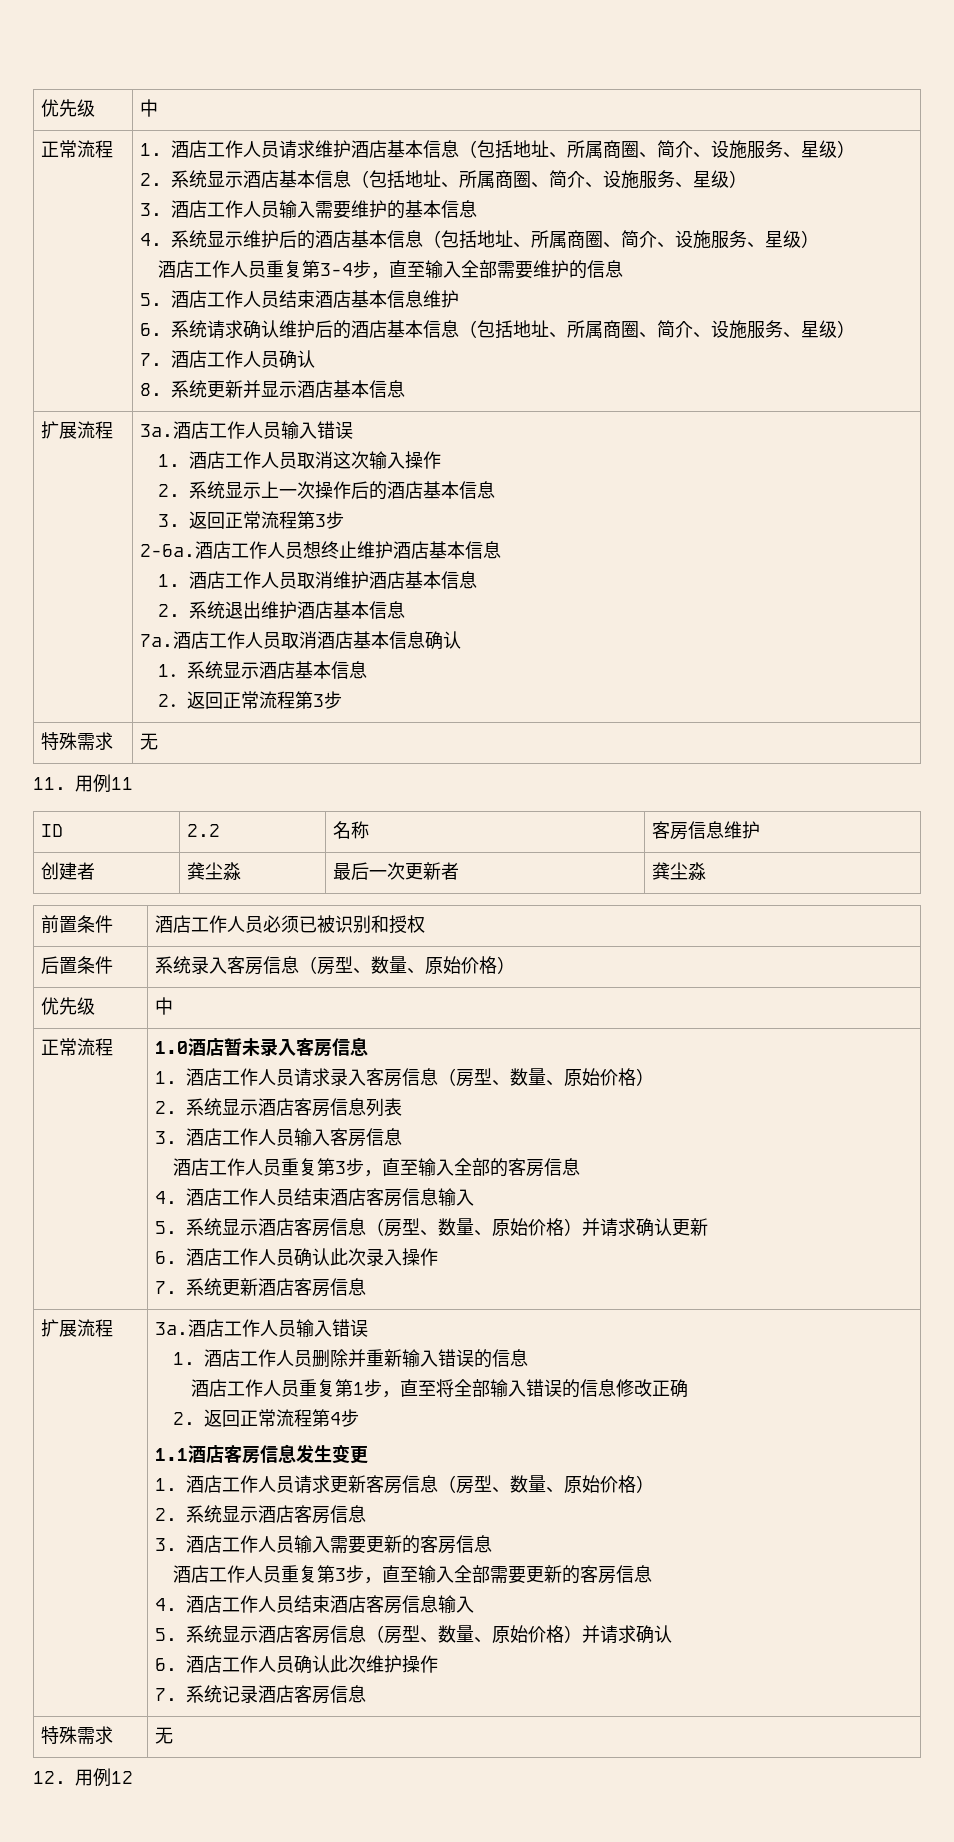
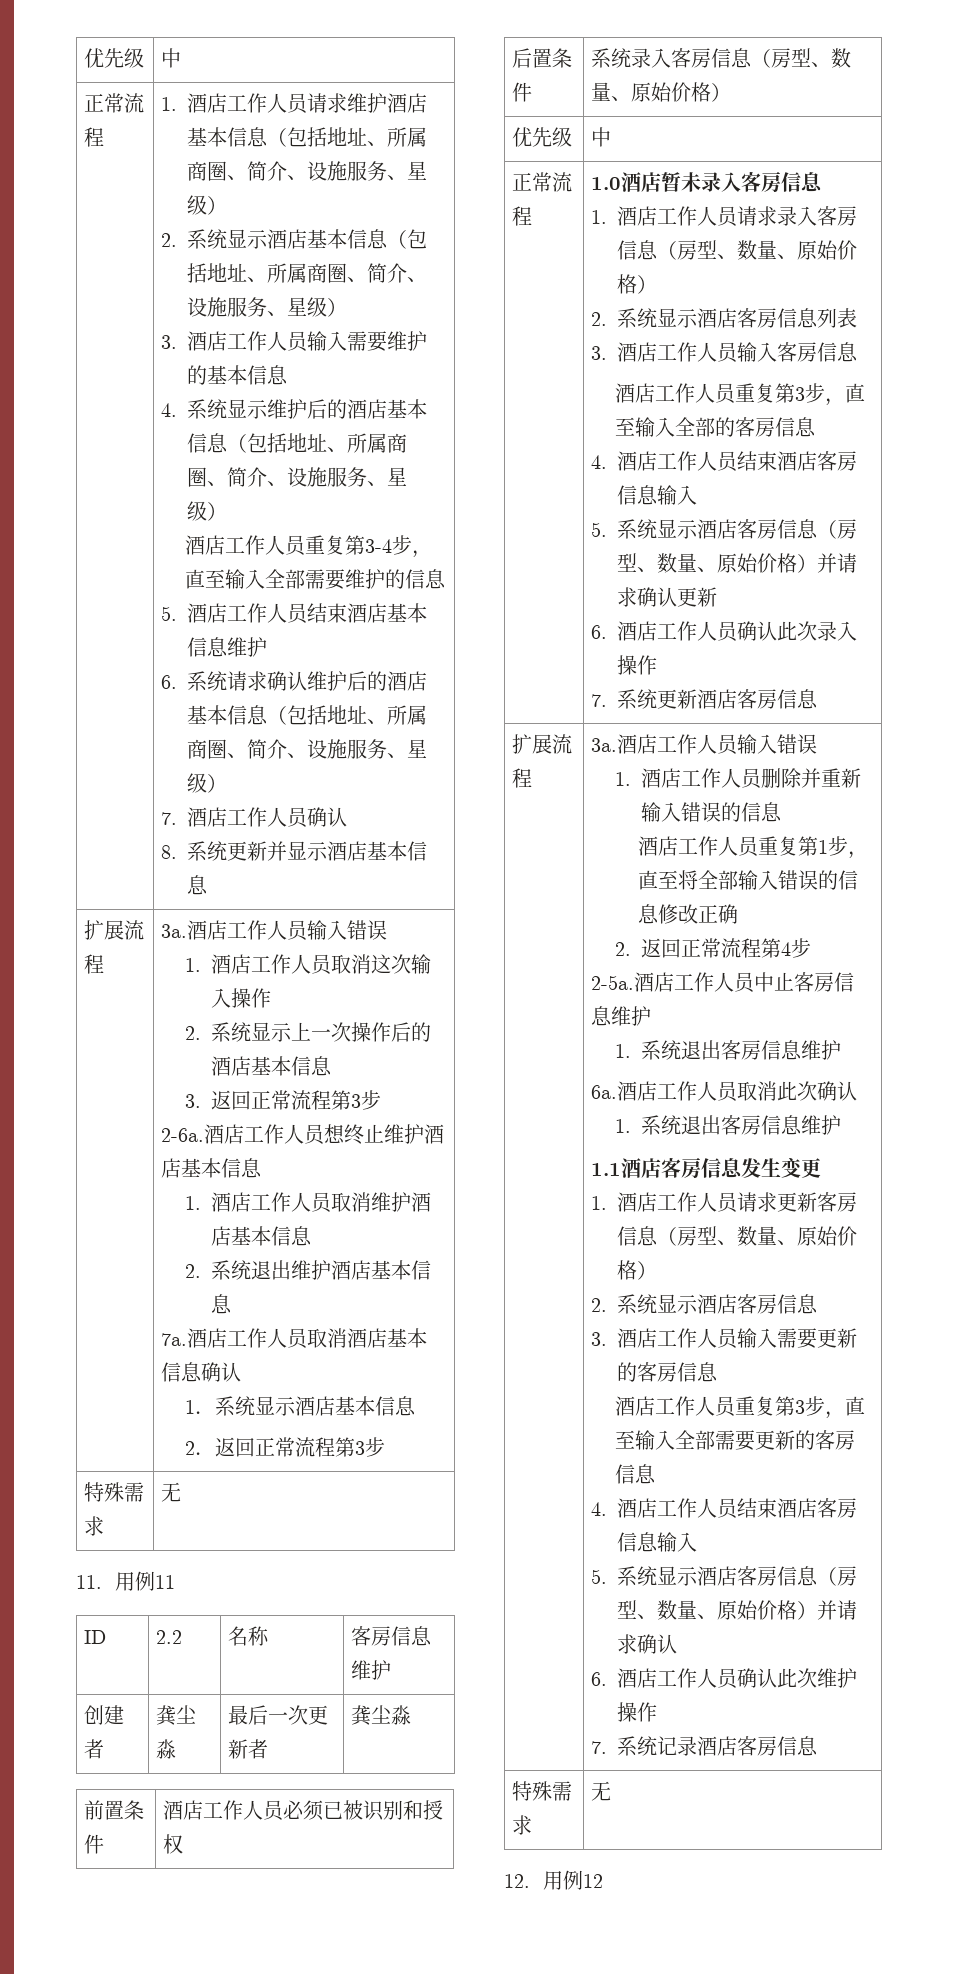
(359, 1418) none -> [591,972,855,993] [591,1006,652,1026] [614,1040,841,1060] [591,1081,858,1102] [614,1115,841,1135] // 2-5a.酒店工作人员中止客房信息维护 // 1.系统退出客房信息维护 // 6a.酒店工作人员取消此次确认 // 1.系统退出客房信息维护

